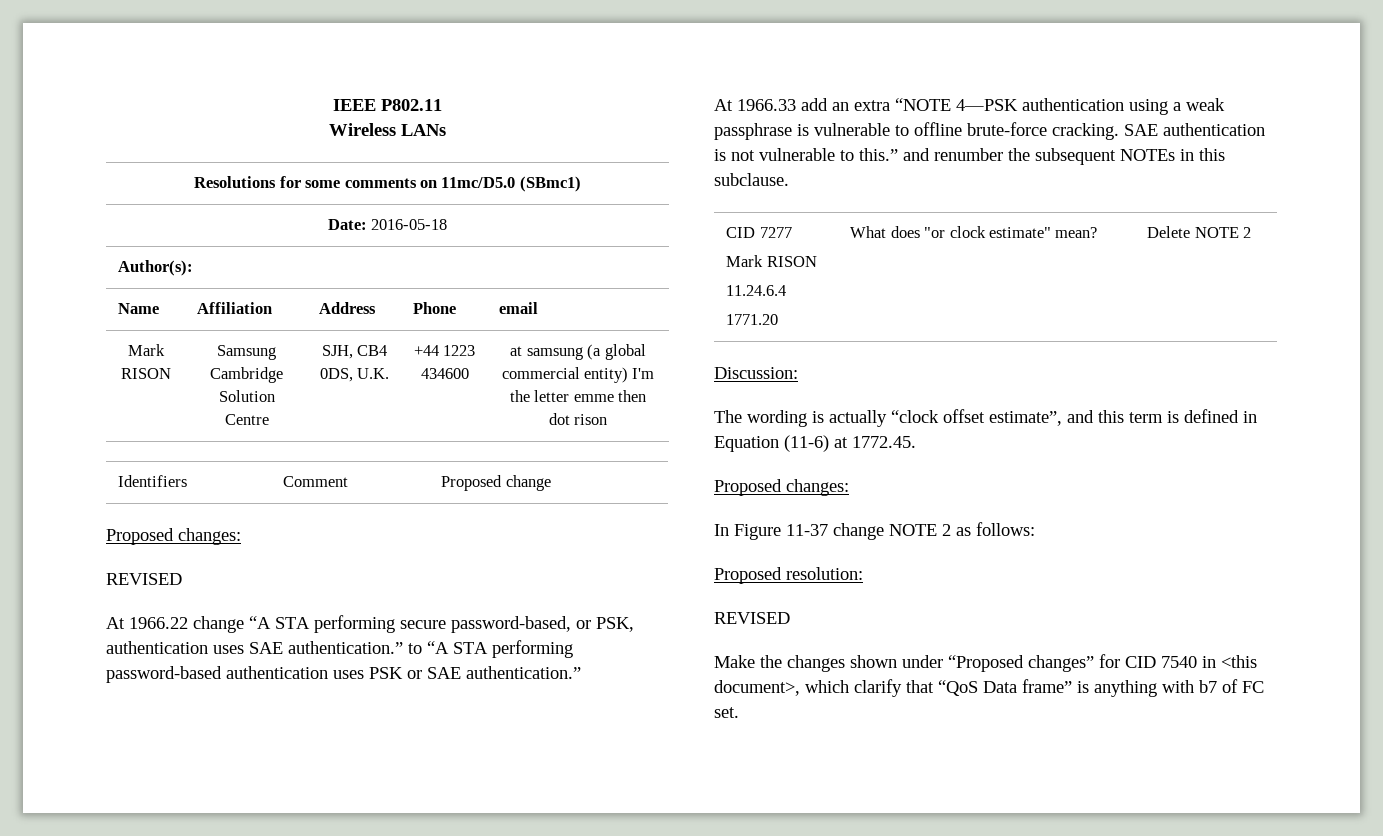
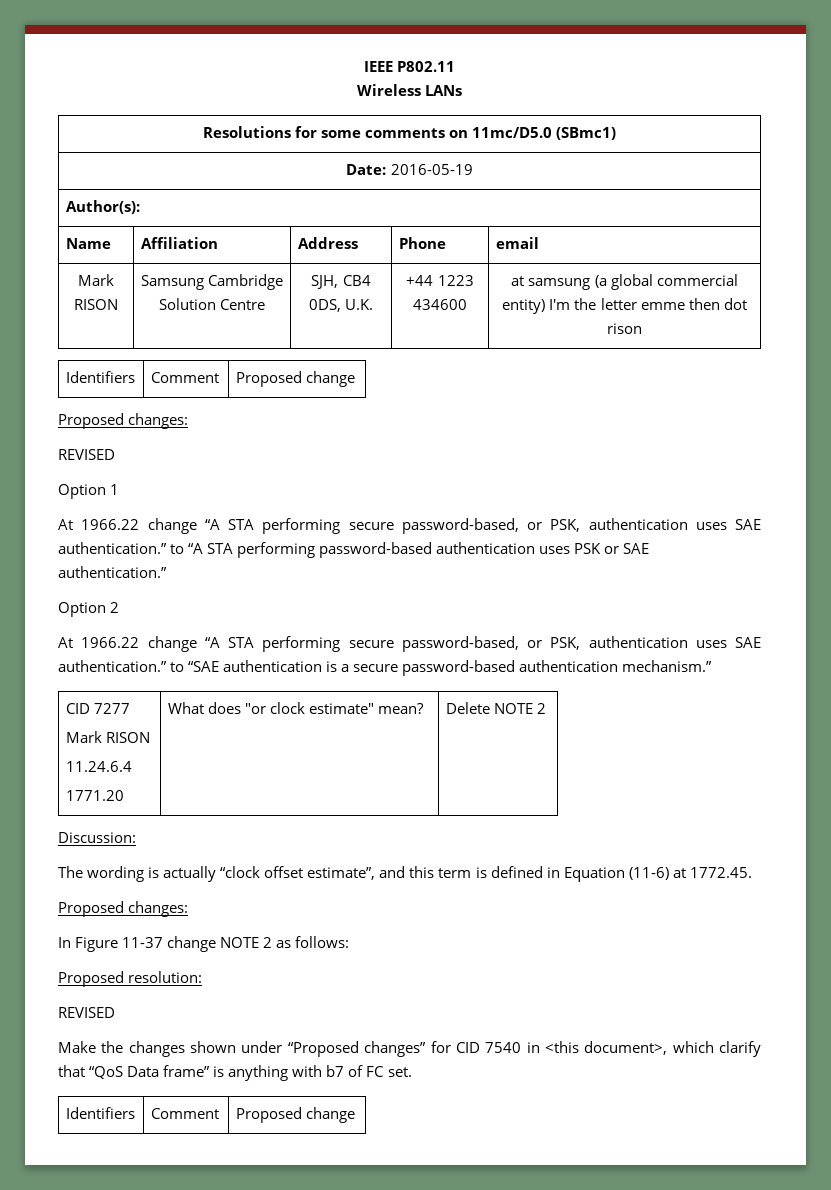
[371,219,448,230] 2016-05-18 -> [390,164,473,175] 2016-05-19
(182, 579) none -> [58,484,120,499] // Option 1
[714,98,1225,115] [714,122,1265,140] [714,148,1225,165] [714,173,789,186] // At 1966.33 add an extra “NOTE 4—PSK authentication using a weak passphrase is vulnerable to offline brute-force cracking. SAE authentication is not vulnerable to this.” and renumber the subsequent NOTEs in this subclause. -> [58,602,120,617] [58,636,762,652] [58,660,713,676] // Option 2 // At 1966.22 change “A STA performing secure password-based, or PSK, authentication uses SAE authentication.” to “SAE authentication is a secure password-based authentication mechanism.”
(739, 712) none -> [65,1107,135,1119] [150,1108,219,1119] [235,1107,356,1123] // Identifiers | Comment | Proposed change

